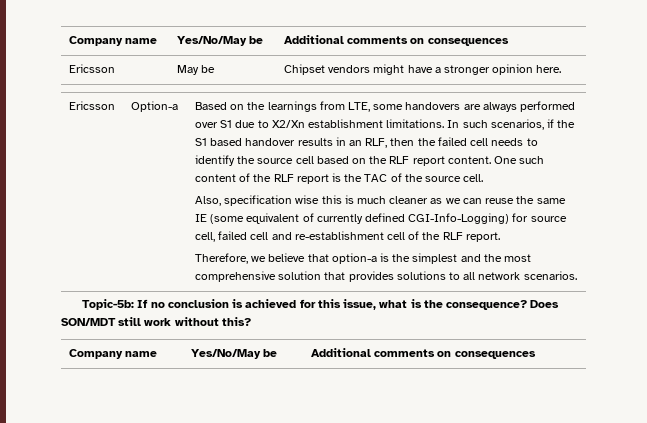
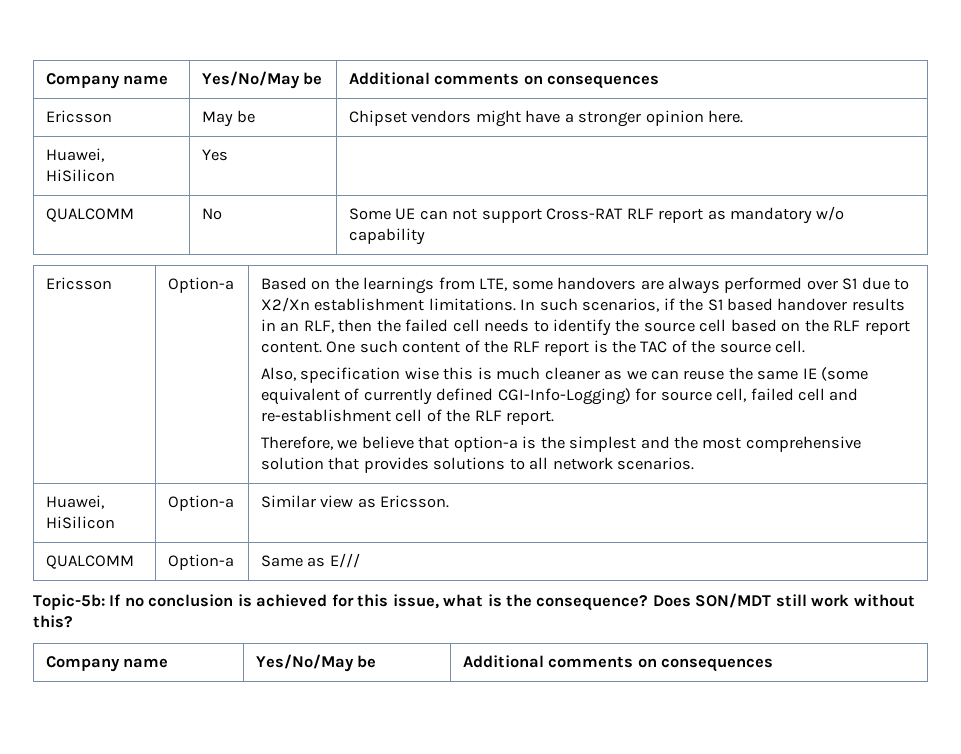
(562, 69) none -> [45,148,104,162] [45,169,115,182] [201,149,228,161] [45,208,134,222] [201,208,222,220] [348,206,845,224] [348,228,425,245] // Huawei, HiSilicon | Yes | // QUALCOMM | No | Some UE can not support Cross-RAT RLF report as mandatory w/o capability
(577, 275) none -> [45,495,104,509] [45,516,115,529] [167,495,234,511] [260,495,450,508] [45,555,134,569] [167,554,234,570] [260,553,360,568] // Huawei, HiSilicon | Option-a | Similar view as Ericsson. // QUALCOMM | Option-a | Same as E///

